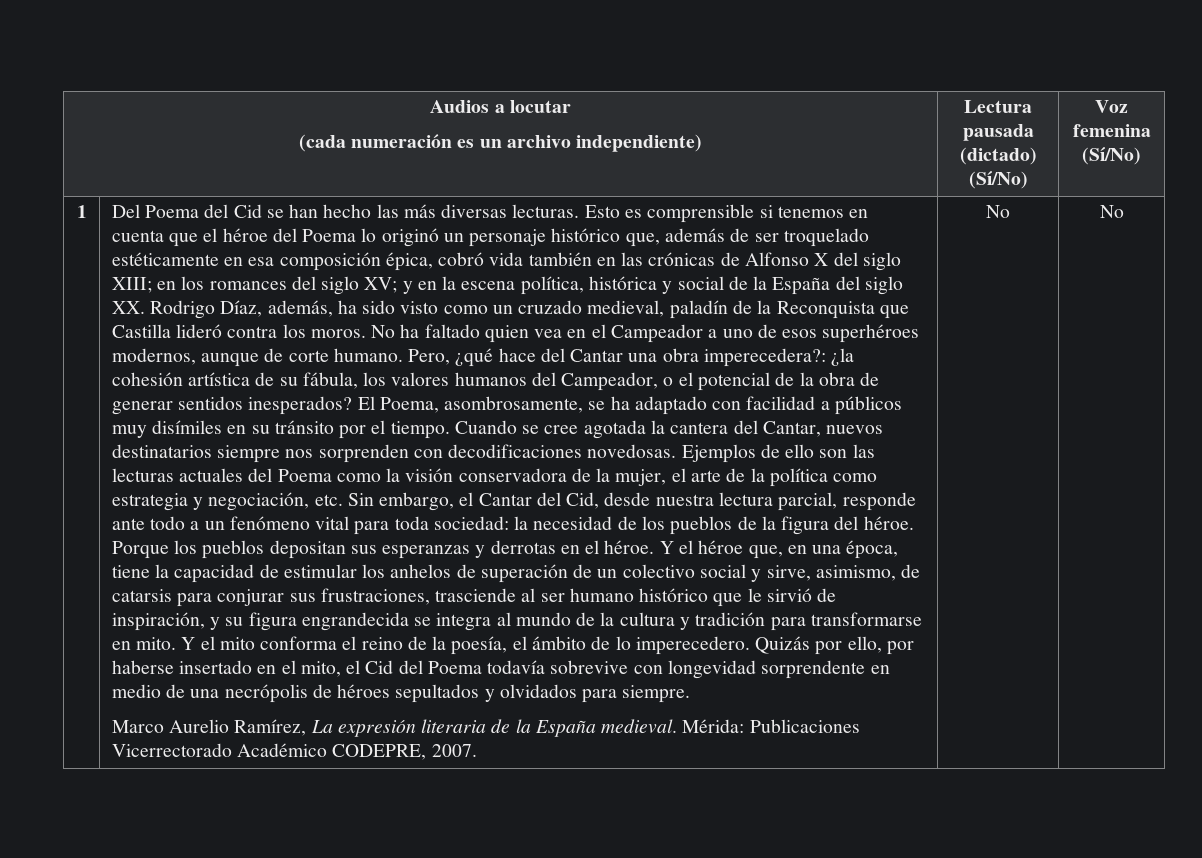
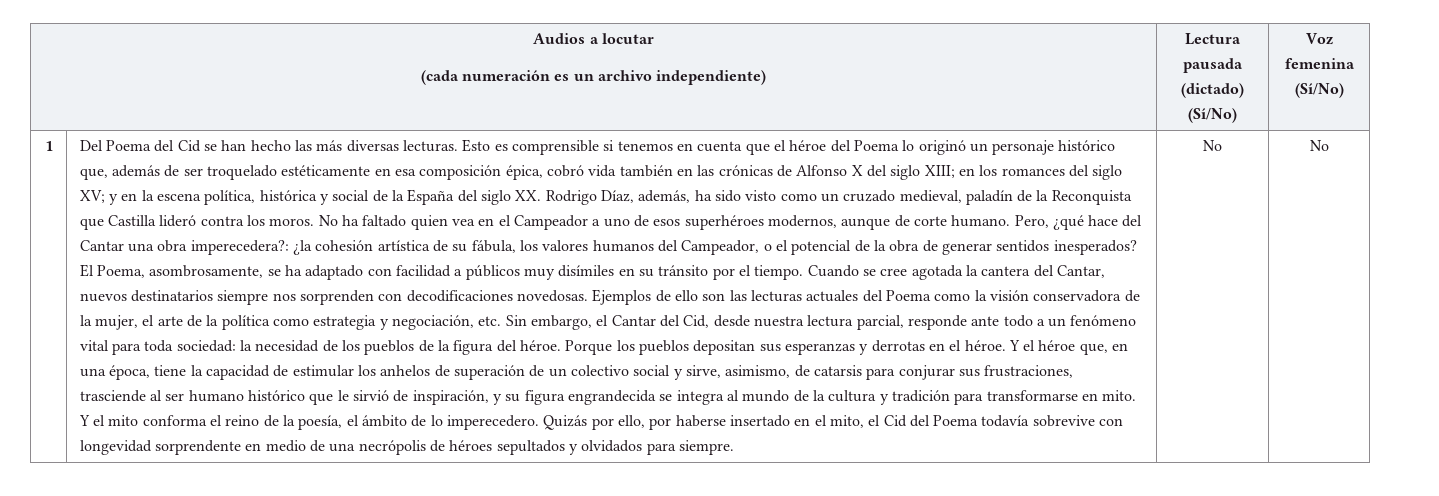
[111,719,860,737] [111,743,477,760] // Marco Aurelio Ramírez, La expresión literaria de la España medieval. Mérida: Publicaciones Vicerrectorado Académico CODEPRE, 2007. -> (735, 447) none

